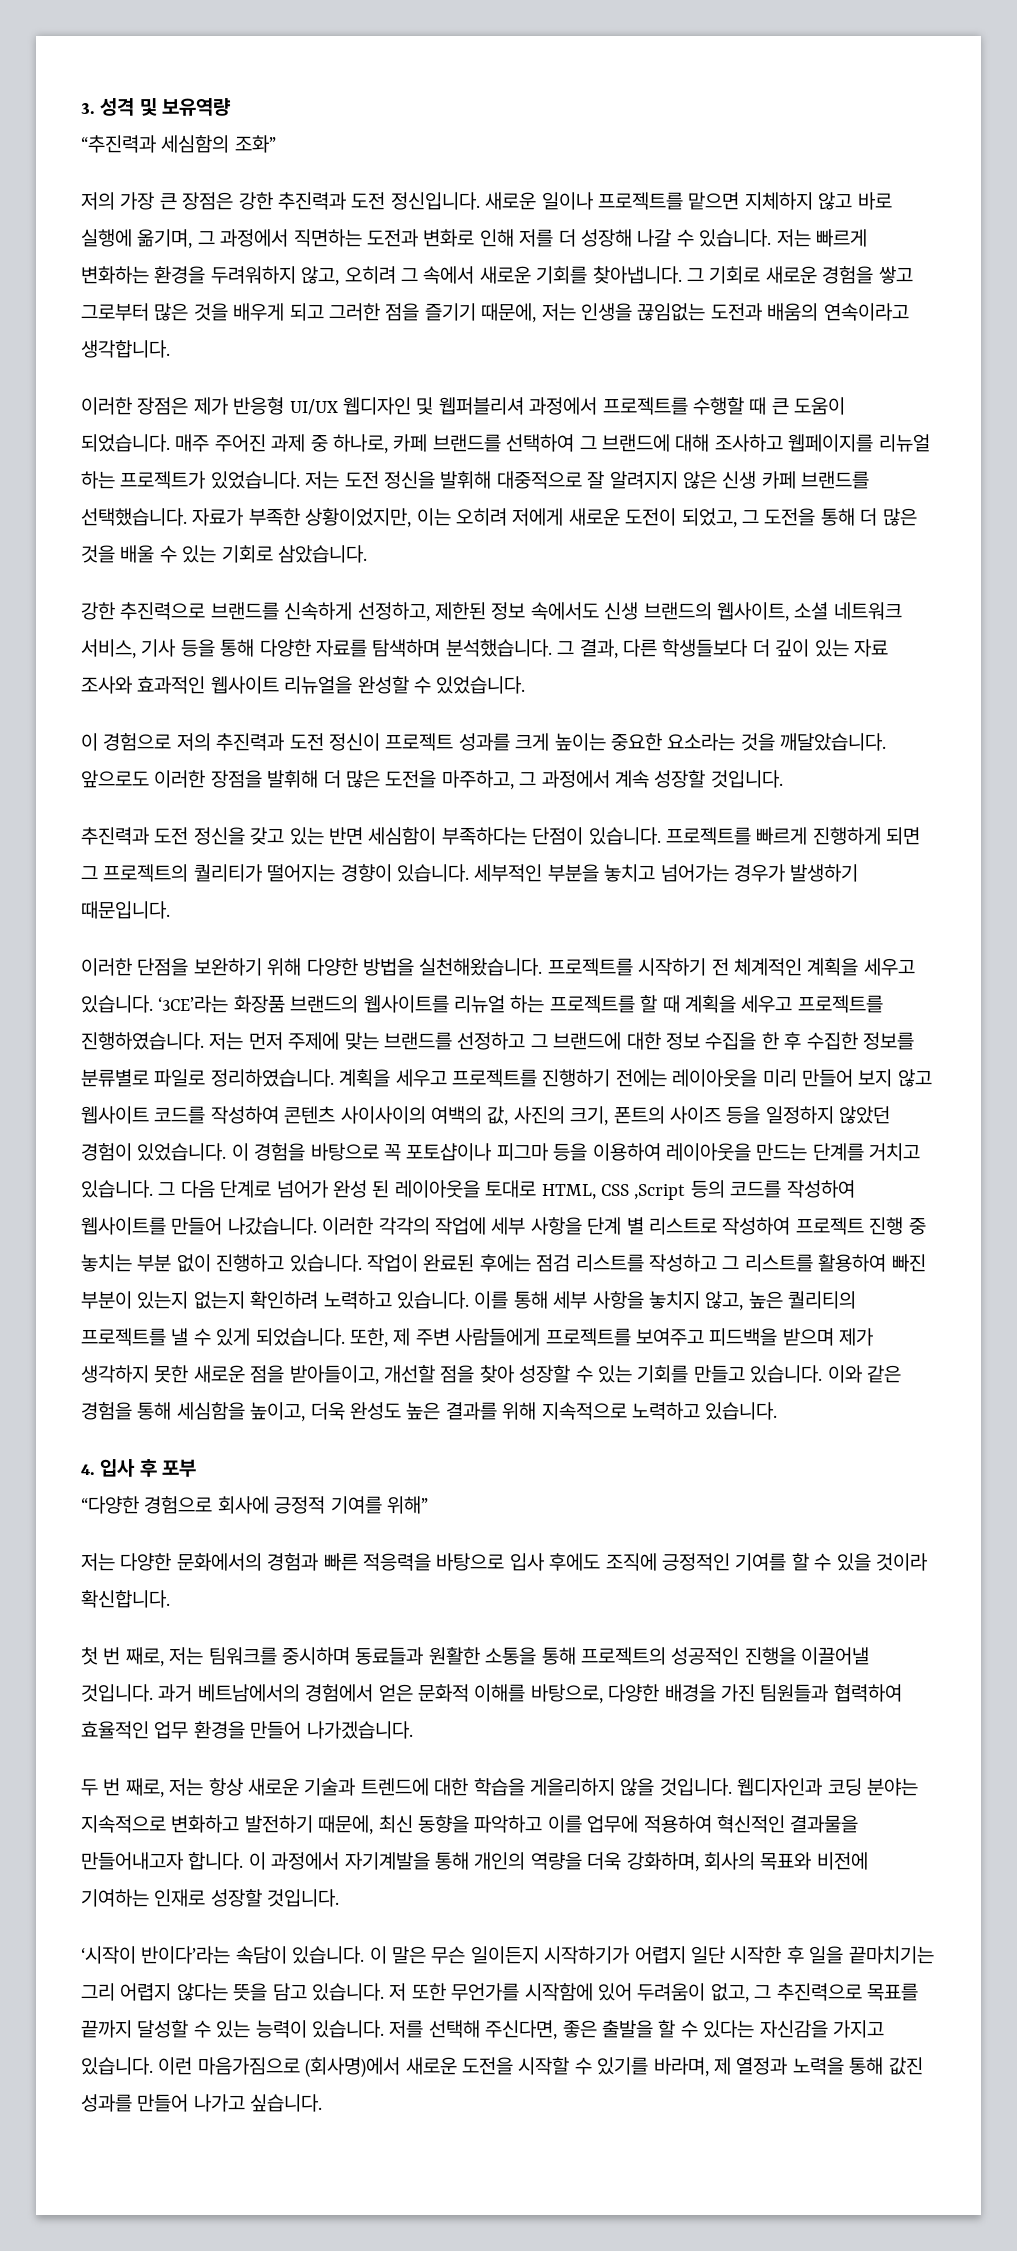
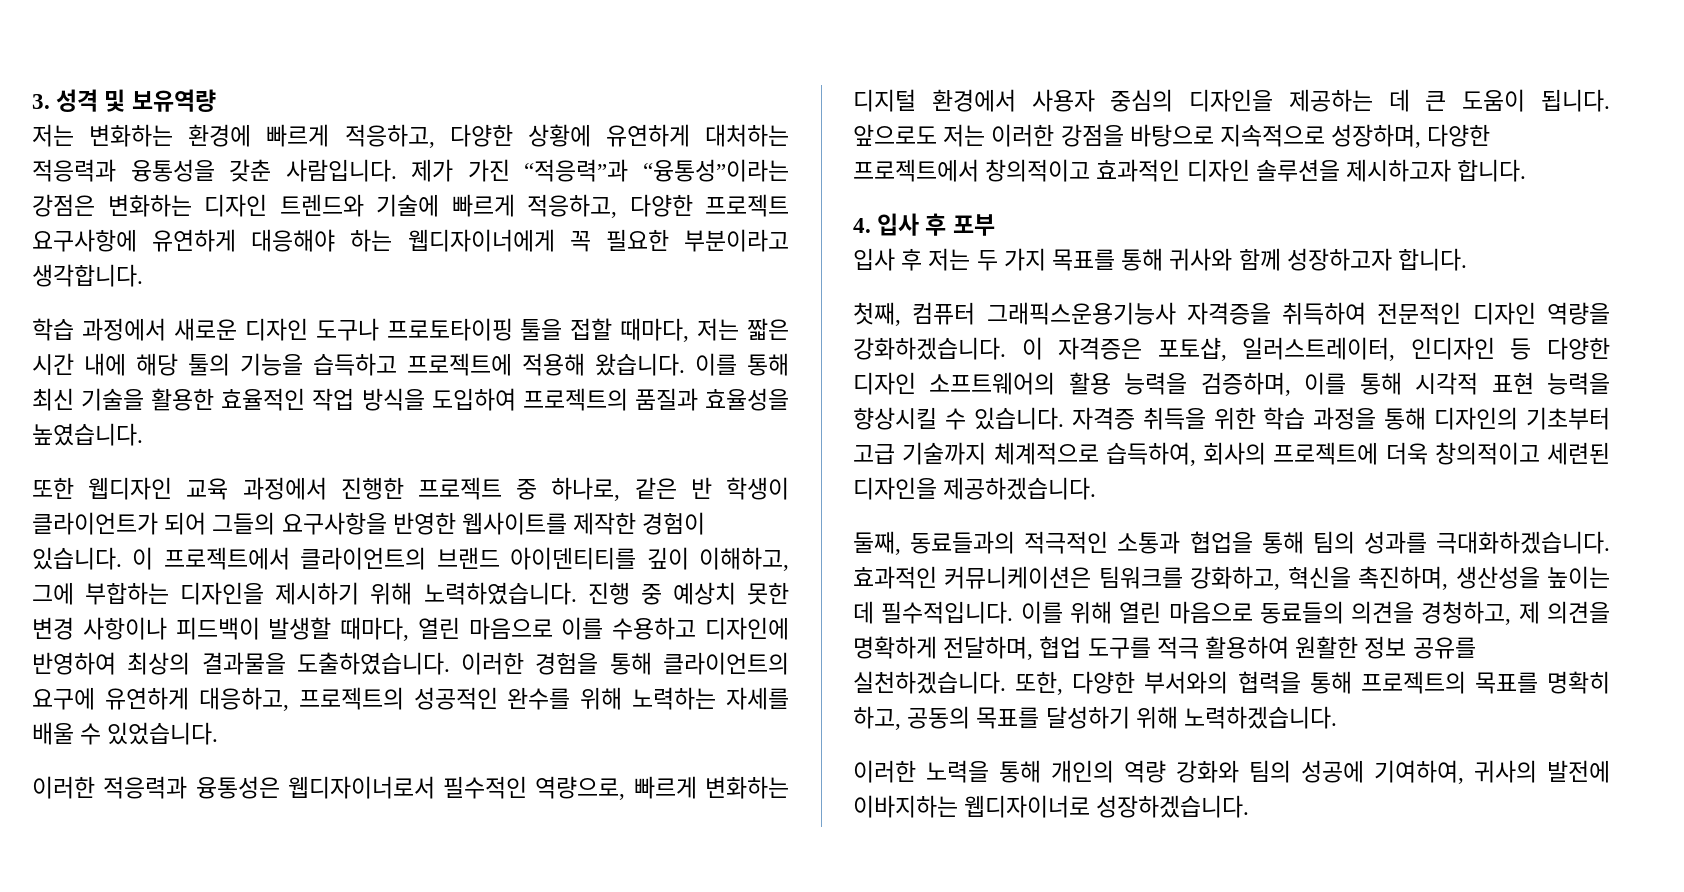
[81,135,276,153] [81,192,892,210] [81,229,867,249] [81,266,913,286] [81,303,909,323] [81,340,170,358] [81,397,846,415] [81,434,930,454] [81,471,870,489] [81,508,917,528] [81,545,367,563] [81,602,902,622] [81,639,888,659] [81,676,526,694] [81,733,887,751] [81,770,783,790] [81,827,921,845] [81,864,859,882] [81,901,170,919] [81,958,915,976] [81,995,883,1013] [81,1032,914,1050] [81,1069,932,1087] [81,1106,891,1126] [81,1143,921,1161] [81,1180,855,1200] [81,1217,926,1235] [81,1254,926,1272] [81,1291,857,1311] [81,1328,874,1348] [81,1365,901,1385] [81,1402,778,1422] [81,1459,197,1477] [81,1496,428,1514] [81,1553,928,1571] [81,1590,170,1608] [81,1647,870,1667] [81,1684,902,1704] [81,1721,413,1739] [81,1778,918,1798] [81,1815,859,1835] [81,1852,868,1872] [81,1889,340,1907] [81,1946,934,1964] [81,1983,918,2003] [81,2020,884,2040] [81,2057,923,2078] [81,2094,323,2112] “추진력과 세심함의 조화” // 저의 가장 큰 장점은 강한 추진력과 도전 정신입니다. 새로운 일이나 프로젝트를 맡으면 지체하지 않고 바로 실행에 옮기며, 그 과정에서 직면하는 도전과 변화로 인해 저를 더 성장해 나갈 수 있습니다. 저는 빠르게 변화하는 환경을 두려워하지 않고, 오히려 그 속에서 새로운 기회를 찾아냅니다. 그 기회로 새로운 경험을 쌓고 그로부터 많은 것을 배우게 되고 그러한 점을 즐기기 때문에, 저는 인생을 끊임없는 도전과 배움의 연속이라고 생각합니다. // 이러한 장점은 제가 반응형 UI/UX 웹디자인 및 웹퍼블리셔 과정에서 프로젝트를 수행할 때 큰 도움이 되었습니다. 매주 주어진 과제 중 하나로, 카페 브랜드를 선택하여 그 브랜드에 대해 조사하고 웹페이지를 리뉴얼 하는 프로젝트가 있었습니다. 저는 도전 정신을 발휘해 대중적으로 잘 알려지지 않은 신생 카페 브랜드를 선택했습니다. 자료가 부족한 상황이었지만, 이는 오히려 저에게 새로운 도전이 되었고, 그 도전을 통해 더 많은 것을 배울 수 있는 기회로 삼았습니다. // 강한 추진력으로 브랜드를 신속하게 선정하고, 제한된 정보 속에서도 신생 브랜드의 웹사이트, 소셜 네트워크 서비스, 기사 등을 통해 다양한 자료를 탐색하며 분석했습니다. 그 결과, 다른 학생들보다 더 깊이 있는 자료 조사와 효과적인 웹사이트 리뉴얼을 완성할 수 있었습니다. // 이 경험으로 저의 추진력과 도전 정신이 프로젝트 성과를 크게 높이는 중요한 요소라는 것을 깨달았습니다. 앞으로도 이러한 장점을 발휘해 더 많은 도전을 마주하고, 그 과정에서 계속 성장할 것입니다. // 추진력과 도전 정신을 갖고 있는 반면 세심함이 부족하다는 단점이 있습니다. 프로젝트를 빠르게 진행하게 되면 그 프로젝트의 퀄리티가 떨어지는 경향이 있습니다. 세부적인 부분을 놓치고 넘어가는 경우가 발생하기 때문입니다. // 이러한 단점을 보완하기 위해 다양한 방법을 실천해왔습니다. 프로젝트를 시작하기 전 체계적인 계획을 세우고 있습니다. ‘3CE’라는 화장품 브랜드의 웹사이트를 리뉴얼 하는 프로젝트를 할 때 계획을 세우고 프로젝트를 진행하였습니다. 저는 먼저 주제에 맞는 브랜드를 선정하고 그 브랜드에 대한 정보 수집을 한 후 수집한 정보를 분류별로 파일로 정리하였습니다. 계획을 세우고 프로젝트를 진행하기 전에는 레이아웃을 미리 만들어 보지 않고 웹사이트 코드를 작성하여 콘텐츠 사이사이의 여백의 값, 사진의 크기, 폰트의 사이즈 등을 일정하지 않았던 경험이 있었습니다. 이 경험을 바탕으로 꼭 포토샵이나 피그마 등을 이용하여 레이아웃을 만드는 단계를 거치고 있습니다. 그 다음 단계로 넘어가 완성 된 레이아웃을 토대로 HTML, CSS ,Script 등의 코드를 작성하여 웹사이트를 만들어 나갔습니다. 이러한 각각의 작업에 세부 사항을 단계 별 리스트로 작성하여 프로젝트 진행 중 놓치는 부분 없이 진행하고 있습니다. 작업이 완료된 후에는 점검 리스트를 작성하고 그 리스트를 활용하여 빠진 부분이 있는지 없는지 확인하려 노력하고 있습니다. 이를 통해 세부 사항을 놓치지 않고, 높은 퀄리티의 프로젝트를 낼 수 있게 되었습니다. 또한, 제 주변 사람들에게 프로젝트를 보여주고 피드백을 받으며 제가 생각하지 못한 새로운 점을 받아들이고, 개선할 점을 찾아 성장할 수 있는 기회를 만들고 있습니다. 이와 같은 경험을 통해 세심함을 높이고, 더욱 완성도 높은 결과를 위해 지속적으로 노력하고 있습니다. // 4. 입사 후 포부 // “다양한 경험으로 회사에 긍정적 기여를 위해” // 저는 다양한 문화에서의 경험과 빠른 적응력을 바탕으로 입사 후에도 조직에 긍정적인 기여를 할 수 있을 것이라 확신합니다. // 첫 번 째로, 저는 팀워크를 중시하며 동료들과 원활한 소통을 통해 프로젝트의 성공적인 진행을 이끌어낼 것입니다. 과거 베트남에서의 경험에서 얻은 문화적 이해를 바탕으로, 다양한 배경을 가진 팀원들과 협력하여 효율적인 업무 환경을 만들어 나가겠습니다. // 두 번 째로, 저는 항상 새로운 기술과 트렌드에 대한 학습을 게을리하지 않을 것입니다. 웹디자인과 코딩 분야는 지속적으로 변화하고 발전하기 때문에, 최신 동향을 파악하고 이를 업무에 적용하여 혁신적인 결과물을 만들어내고자 합니다. 이 과정에서 자기계발을 통해 개인의 역량을 더욱 강화하며, 회사의 목표와 비전에 기여하는 인재로 성장할 것입니다. // ‘시작이 반이다’라는 속담이 있습니다. 이 말은 무슨 일이든지 시작하기가 어렵지 일단 시작한 후 일을 끝마치기는 그리 어렵지 않다는 뜻을 담고 있습니다. 저 또한 무언가를 시작함에 있어 두려움이 없고, 그 추진력으로 목표를 끝까지 달성할 수 있는 능력이 있습니다. 저를 선택해 주신다면, 좋은 출발을 할 수 있다는 자신감을 가지고 있습니다. 이런 마음가짐으로 (회사명)에서 새로운 도전을 시작할 수 있기를 바라며, 제 열정과 노력을 통해 값진 성과를 만들어 나가고 싶습니다. -> [32,124,789,148] [32,159,789,182] [32,194,789,218] [32,229,789,252] [32,264,143,287] [32,318,789,342] [32,353,789,376] [32,388,789,411] [32,423,143,446] [32,477,790,501] [32,512,706,535] [32,547,790,571] [32,582,789,605] [32,617,789,641] [32,652,789,675] [32,687,789,711] [32,722,219,745] [32,776,789,800] [853,89,1610,112] [853,124,1491,148] [853,159,1527,182] [853,213,995,236] [853,248,1468,271] [853,302,1610,326] [853,337,1610,361] [853,372,1610,396] [853,407,1610,430] [853,442,1610,466] [853,477,1097,500] [853,531,1610,555] [853,566,1610,590] [853,601,1610,625] [853,636,1476,660] [853,671,1610,695] [853,706,1338,730] [853,760,1610,784] [853,795,1250,818] 저는 변화하는 환경에 빠르게 적응하고, 다양한 상황에 유연하게 대처하는 적응력과 융통성을 갖춘 사람입니다. 제가 가진 “적응력”과 “융통성”이라는 강점은 변화하는 디자인 트렌드와 기술에 빠르게 적응하고, 다양한 프로젝트 요구사항에 유연하게 대응해야 하는 웹디자이너에게 꼭 필요한 부분이라고 생각합니다. // 학습 과정에서 새로운 디자인 도구나 프로토타이핑 툴을 접할 때마다, 저는 짧은 시간 내에 해당 툴의 기능을 습득하고 프로젝트에 적용해 왔습니다. 이를 통해 최신 기술을 활용한 효율적인 작업 방식을 도입하여 프로젝트의 품질과 효율성을 높였습니다. // 또한 웹디자인 교육 과정에서 진행한 프로젝트 중 하나로, 같은 반 학생이 클라이언트가 되어 그들의 요구사항을 반영한 웹사이트를 제작한 경험이 있습니다. 이 프로젝트에서 클라이언트의 브랜드 아이덴티티를 깊이 이해하고, 그에 부합하는 디자인을 제시하기 위해 노력하였습니다. 진행 중 예상치 못한 변경 사항이나 피드백이 발생할 때마다, 열린 마음으로 이를 수용하고 디자인에 반영하여 최상의 결과물을 도출하였습니다. 이러한 경험을 통해 클라이언트의 요구에 유연하게 대응하고, 프로젝트의 성공적인 완수를 위해 노력하는 자세를 배울 수 있었습니다. // 이러한 적응력과 융통성은 웹디자이너로서 필수적인 역량으로, 빠르게 변화하는 디지털 환경에서 사용자 중심의 디자인을 제공하는 데 큰 도움이 됩니다. 앞으로도 저는 이러한 강점을 바탕으로 지속적으로 성장하며, 다양한 프로젝트에서 창의적이고 효과적인 디자인 솔루션을 제시하고자 합니다. // 4. 입사 후 포부 // 입사 후 저는 두 가지 목표를 통해 귀사와 함께 성장하고자 합니다. // 첫째, 컴퓨터 그래픽스운용기능사 자격증을 취득하여 전문적인 디자인 역량을 강화하겠습니다. 이 자격증은 포토샵, 일러스트레이터, 인디자인 등 다양한 디자인 소프트웨어의 활용 능력을 검증하며, 이를 통해 시각적 표현 능력을 향상시킬 수 있습니다. 자격증 취득을 위한 학습 과정을 통해 디자인의 기초부터 고급 기술까지 체계적으로 습득하여, 회사의 프로젝트에 더욱 창의적이고 세련된 디자인을 제공하겠습니다. // 둘째, 동료들과의 적극적인 소통과 협업을 통해 팀의 성과를 극대화하겠습니다. 효과적인 커뮤니케이션은 팀워크를 강화하고, 혁신을 촉진하며, 생산성을 높이는 데 필수적입니다. 이를 위해 열린 마음으로 동료들의 의견을 경청하고, 제 의견을 명확하게 전달하며, 협업 도구를 적극 활용하여 원활한 정보 공유를 실천하겠습니다. 또한, 다양한 부서와의 협력을 통해 프로젝트의 목표를 명확히 하고, 공동의 목표를 달성하기 위해 노력하겠습니다. // 이러한 노력을 통해 개인의 역량 강화와 팀의 성공에 기여하여, 귀사의 발전에 이바지하는 웹디자이너로 성장하겠습니다.

